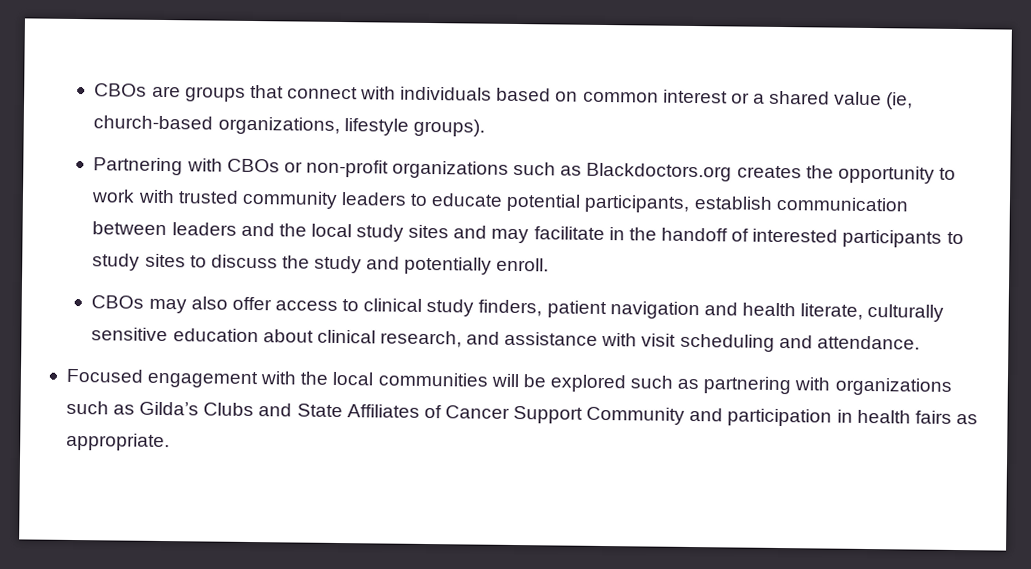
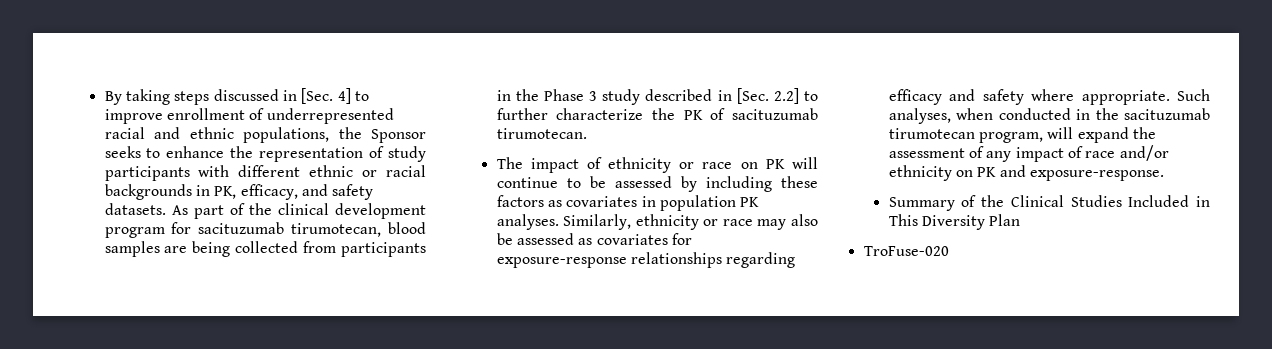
[94,83,914,110] [93,115,485,137] [93,157,957,184] [91,189,909,213] [92,221,964,248] [92,253,550,275] [91,295,945,322] [91,327,920,352] [65,368,952,396] [65,400,978,427] [65,432,170,452] CBOs are groups that connect with individuals based on common interest or a shared value (ie, church-based organizations, lifestyle groups). // Partnering with CBOs or non-profit organizations such as Blackdoctors.org creates the opportunity to work with trusted community leaders to educate potential participants, establish communication between leaders and the local study sites and may facilitate in the handoff of interested participants to study sites to discuss the study and potentially enroll. // CBOs may also offer access to clinical study finders, patient navigation and health literate, culturally sensitive education about clinical research, and assistance with visit scheduling and attendance. // Focused engagement with the local communities will be explored such as partnering with organizations such as Gilda’s Clubs and State Affiliates of Cancer Support Community and participation in health fairs as appropriate. -> [104,88,369,105] [104,108,394,124] [104,127,426,143] [104,146,426,162] [104,165,426,181] [104,184,374,200] [104,203,426,219] [104,222,426,238] [104,241,427,257] [496,88,819,105] [496,108,818,120] [496,128,587,139] [496,157,818,173] [496,176,818,192] [496,195,760,211] [496,214,818,230] [496,233,692,245] [496,252,796,268] [888,89,1210,105] [888,108,1210,124] [888,127,1156,143] [888,145,1169,162] [888,165,1164,181] [888,195,1210,211] [888,214,1021,230] [863,246,949,256] By taking steps discussed in [Sec. 4] to improve enrollment of underrepresented racial and ethnic populations, the Sponsor seeks to enhance the representation of study participants with different ethnic or racial backgrounds in PK, efficacy, and safety datasets. As part of the clinical development program for sacituzumab tirumotecan, blood samples are being collected from participants in the Phase 3 study described in [Sec. 2.2] to further characterize the PK of sacituzumab tirumotecan. // The impact of ethnicity or race on PK will continue to be assessed by including these factors as covariates in population PK analyses. Similarly, ethnicity or race may also be assessed as covariates for exposure-response relationships regarding efficacy and safety where appropriate. Such analyses, when conducted in the sacituzumab tirumotecan program, will expand the assessment of any impact of race and/or ethnicity on PK and exposure-response. // Summary of the Clinical Studies Included in This Diversity Plan // TroFuse-020

